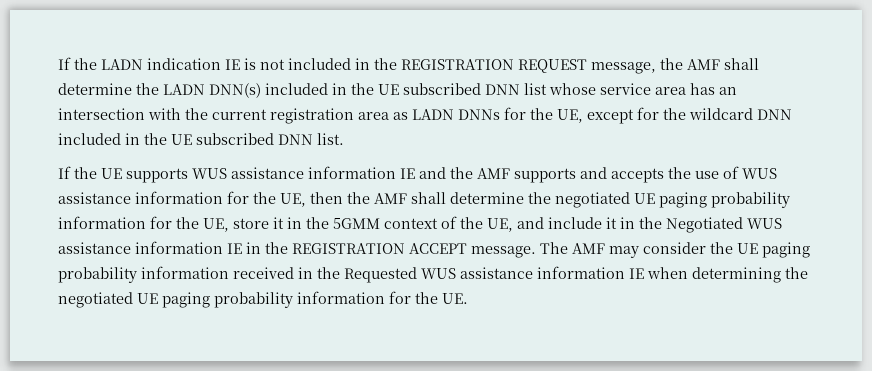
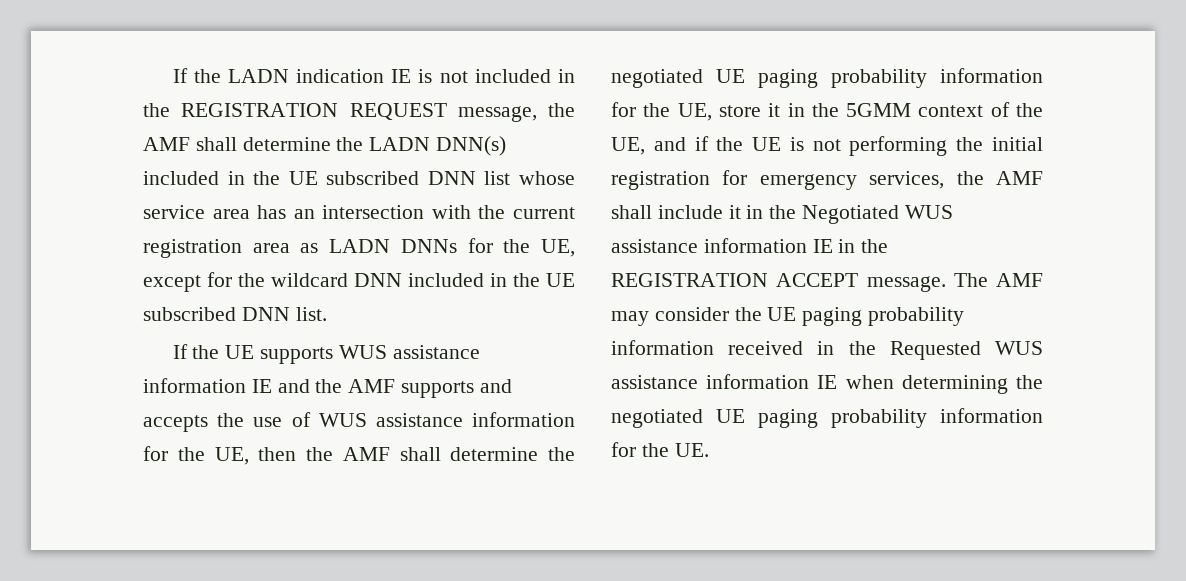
(544, 223) none -> [694,136,1043,156] [611,170,1043,190] [611,205,652,219] if the UE is not performing the initial registration for emergency services, the AMF shall

